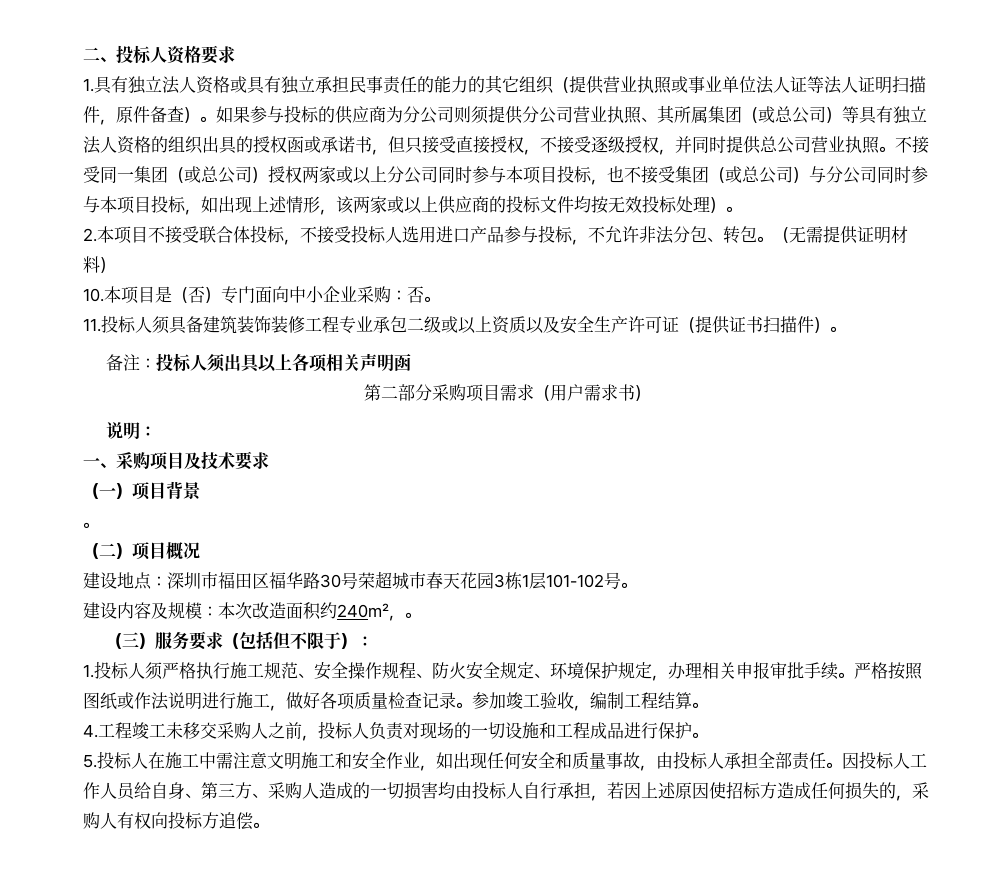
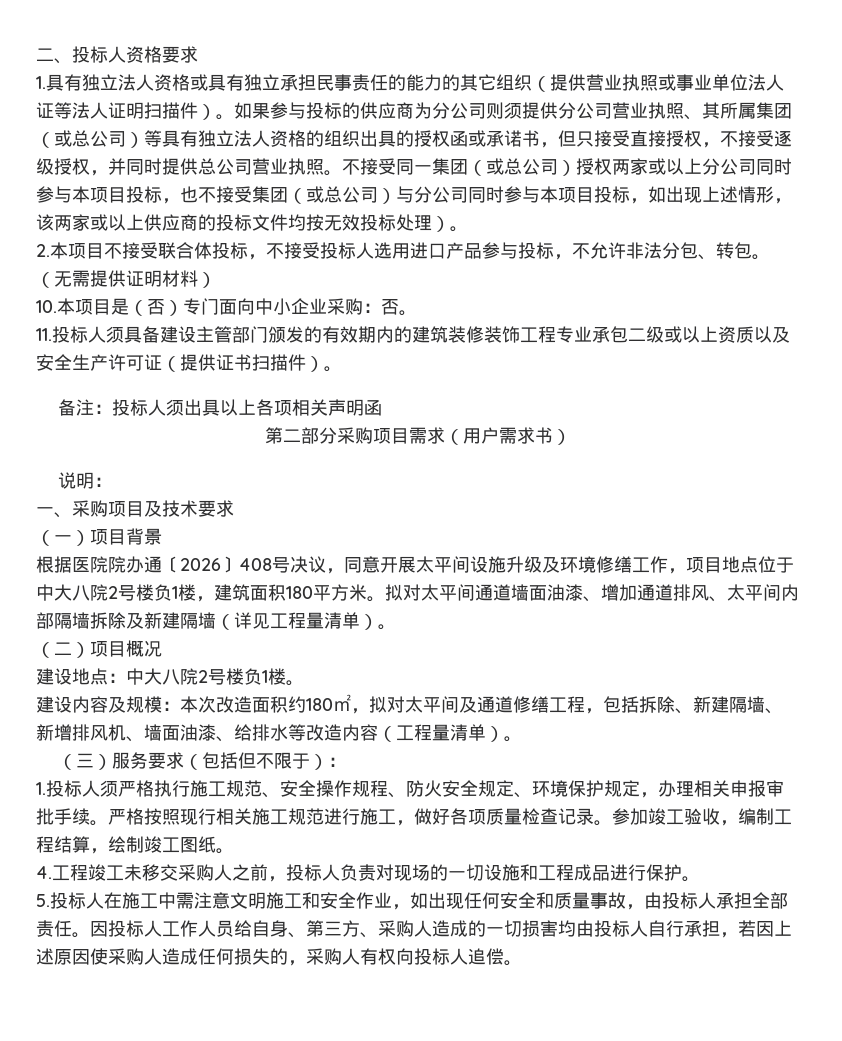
[100,106,184,125] ，原件备查 -> (198, 110) none
[220,316,305,334] 筑装饰装修 -> [178,326,520,343] 设主管部门颁发的有效期内的建筑装修装饰
(201, 491) none -> [36,556,794,574] [36,584,799,602] [36,612,378,630] 根据医院院办通〔2026〕408号决议，同意开展太平间设施升级及环境修缮工作，项目地点位于中大八院2号楼负1楼，建筑面积180平方米。拟对太平间通道墙面油漆、增加通道排风、太平间内部隔墙拆除及新建隔墙（详见工程量清单）
[167,571,621,590] 深圳市福田区福华路30号荣超城市春天花园3栋1层101-102号 -> [126,668,286,685] 中大八院2号楼负1楼
[337,603,405,621] 240㎡， -> [306,694,783,714] [36,724,504,742] 180㎡，拟对太平间及通道修缮工程，包括拆除、新建隔墙、新增排风机、墙面油漆、给排水等改造内容（工程量清单）
[83,692,202,710] 图纸或作法说明 -> [180,808,324,825] 现行相关施工规范
(692, 700) none -> [90,836,216,854] ，绘制竣工图纸
[726,782,777,799] 招标方 -> [108,948,162,965] 采购人
[202,812,219,829] 方 -> [450,948,468,965] 人

